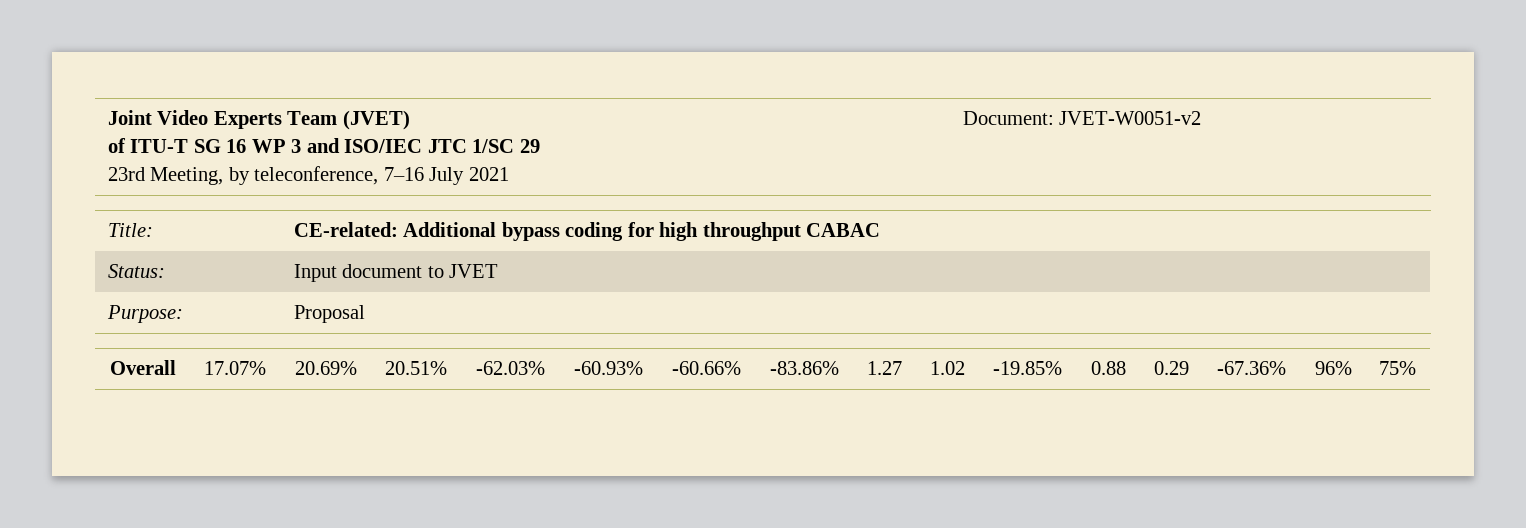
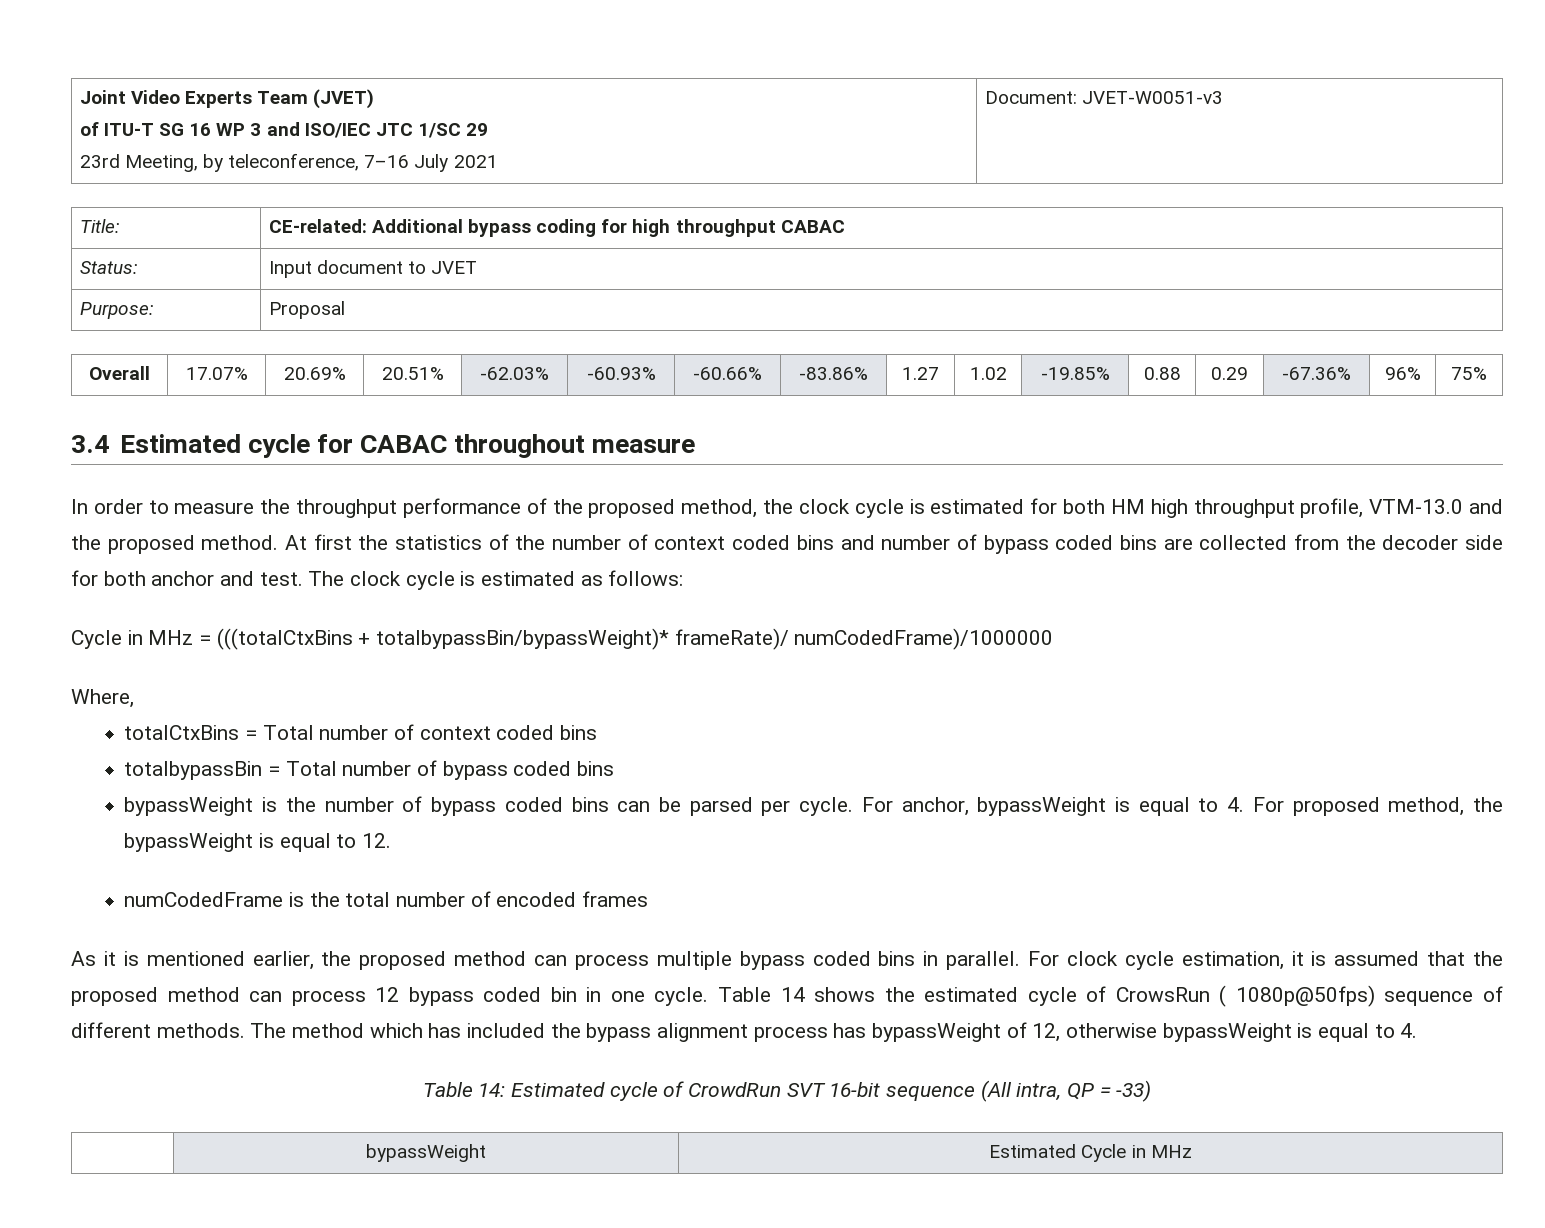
[1059,111,1202,125] JVET-W0051-v2 -> [1081,91,1223,104] JVET-W0051-v3
(1416, 368) none -> [71,434,696,458] [71,498,1503,518] [71,534,1504,554] [71,570,684,590] [71,628,1054,650] [71,689,134,708] [124,724,598,740] [124,760,615,780] [124,796,1503,816] [124,833,392,852] [124,891,649,907] [71,951,1503,970] [71,985,1503,1007] [71,1022,1418,1042] [422,1080,1152,1102] [366,1144,486,1162] [989,1144,1192,1162] // 3.4 Estimated cycle for CABAC throughout measure // In order to measure the throughput performance of the proposed method, the clock cycle is estimated for both HM high throughput profile, VTM-13.0 and the proposed method. At first the statistics of the number of context coded bins and number of bypass coded bins are collected from the decoder side for both anchor and test. The clock cycle is estimated as follows: // Cycle in MHz = (((totalCtxBins + totalbypassBin/bypassWeight)* frameRate)/ numCodedFrame)/1000000 // Where, // totalCtxBins = Total number of context coded bins // totalbypassBin = Total number of bypass coded bins // bypassWeight is the number of bypass coded bins can be parsed per cycle. For anchor, bypassWeight is equal to 4. For proposed method, the bypassWeight is equal to 12. // numCodedFrame is the total number of encoded frames // As it is mentioned earlier, the proposed method can process multiple bypass coded bins in parallel. For clock cycle estimation, it is assumed that the proposed method can process 12 bypass coded bin in one cycle. Table 14 shows the estimated cycle of CrowsRun ( 1080p@50fps) sequence of different methods. The method which has included the bypass alignment process has bypassWeight of 12, otherwise bypassWeight is equal to 4. // Table 14: Estimated cycle of CrowdRun SVT 16-bit sequence (All intra, QP = -33) // | bypassWeight | Estimated Cycle in MHz

